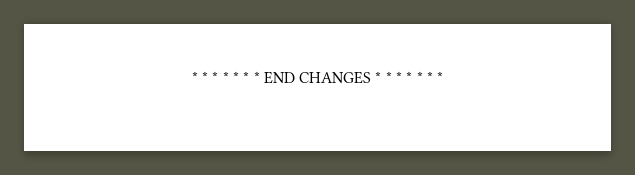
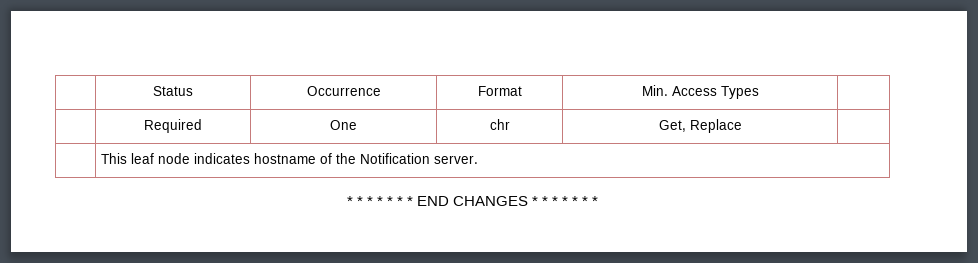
(191, 77) none -> [153,86,193,96] [306,86,381,96] [477,86,522,96] [641,85,759,99] [144,119,202,133] [330,120,357,130] [489,119,510,130] [658,119,742,133] [101,153,479,164] | Status | Occurrence | Format | Min. Access Types | // | Required | One | chr | Get, Replace | // | This leaf node indicates hostname of the Notification server. //

